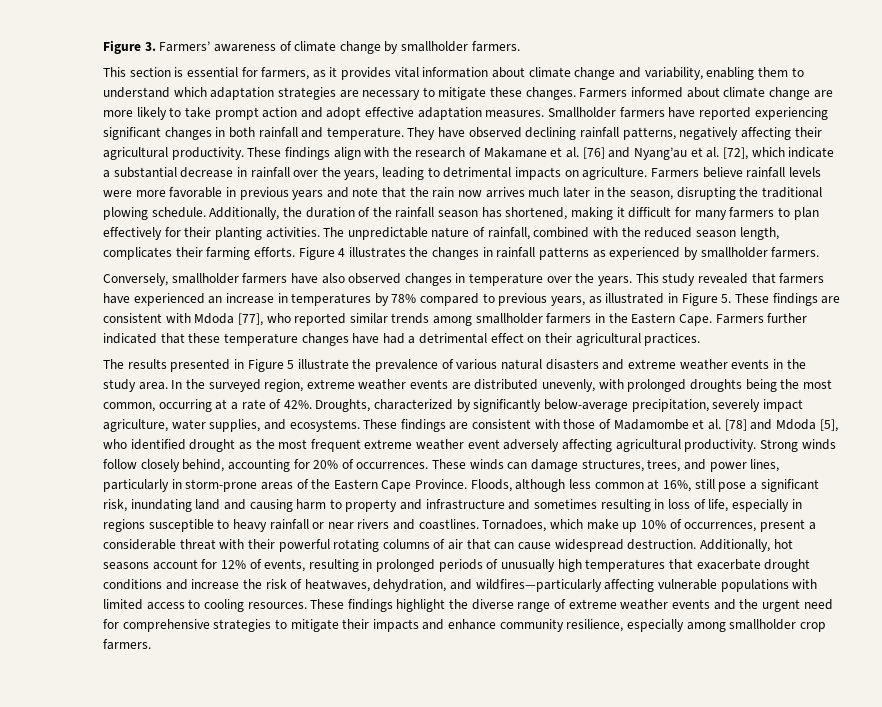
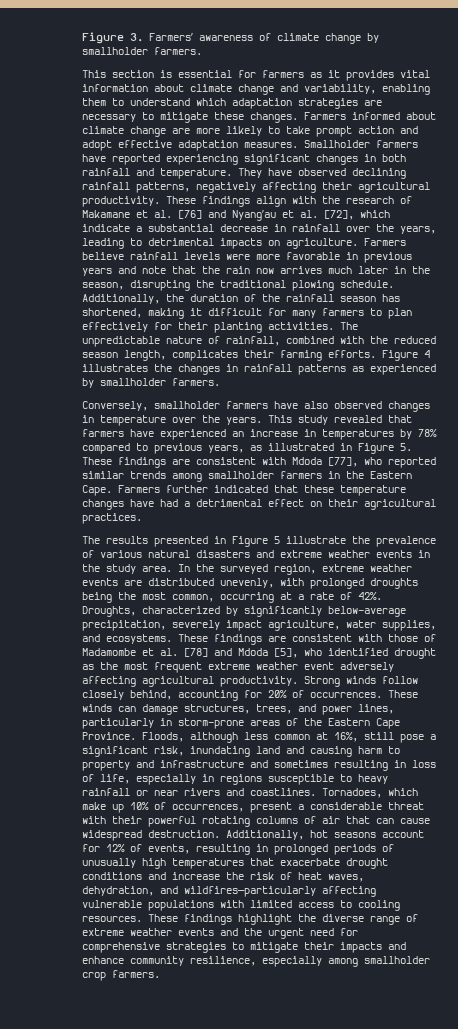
[261,67,310,80] farmers, -> [262,70,305,78] farmers
[304,579,370,592] heatwaves, -> [298,872,365,882] heat waves,

